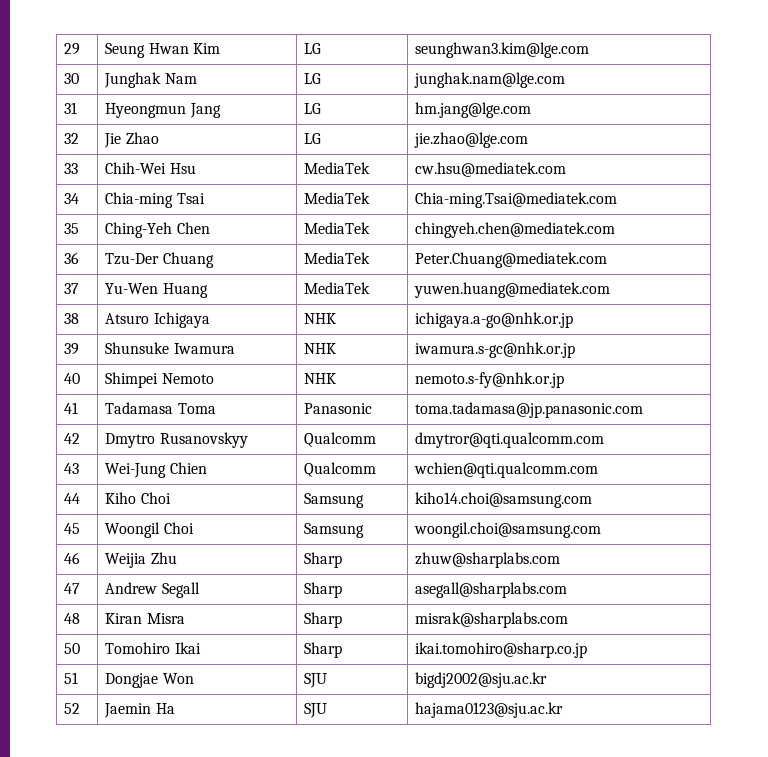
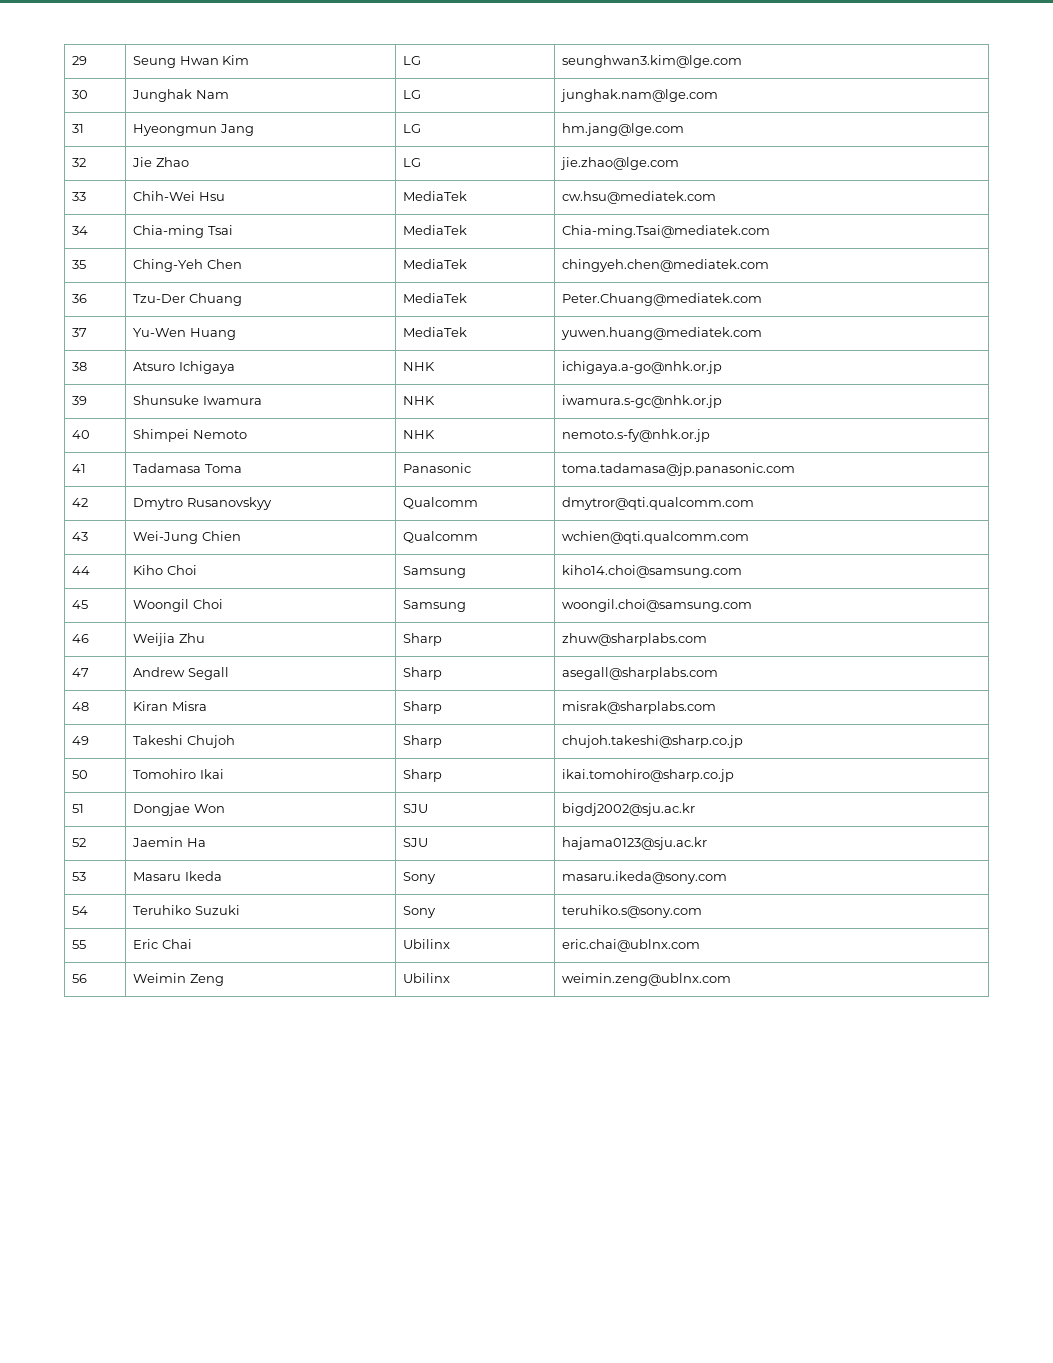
(569, 620) none -> [72,736,90,745] [133,735,235,748] [403,735,443,748] [562,735,744,748] // 49 | Takeshi Chujoh | Sharp | chujoh.takeshi@sharp.co.jp
(564, 710) none -> [72,872,87,881] [133,871,222,881] [403,872,437,884] [562,871,728,884] [72,906,89,915] [133,905,240,915] [403,906,437,918] [562,905,703,918] [72,940,87,949] [133,939,192,949] [403,939,451,949] [562,939,701,952] [72,974,88,983] [133,973,224,986] [403,973,451,983] [562,973,732,986] // 53 | Masaru Ikeda | Sony | masaru.ikeda@sony.com // 54 | Teruhiko Suzuki | Sony | teruhiko.s@sony.com // 55 | Eric Chai | Ubilinx | eric.chai@ublnx.com // 56 | Weimin Zeng | Ubilinx | weimin.zeng@ublnx.com

